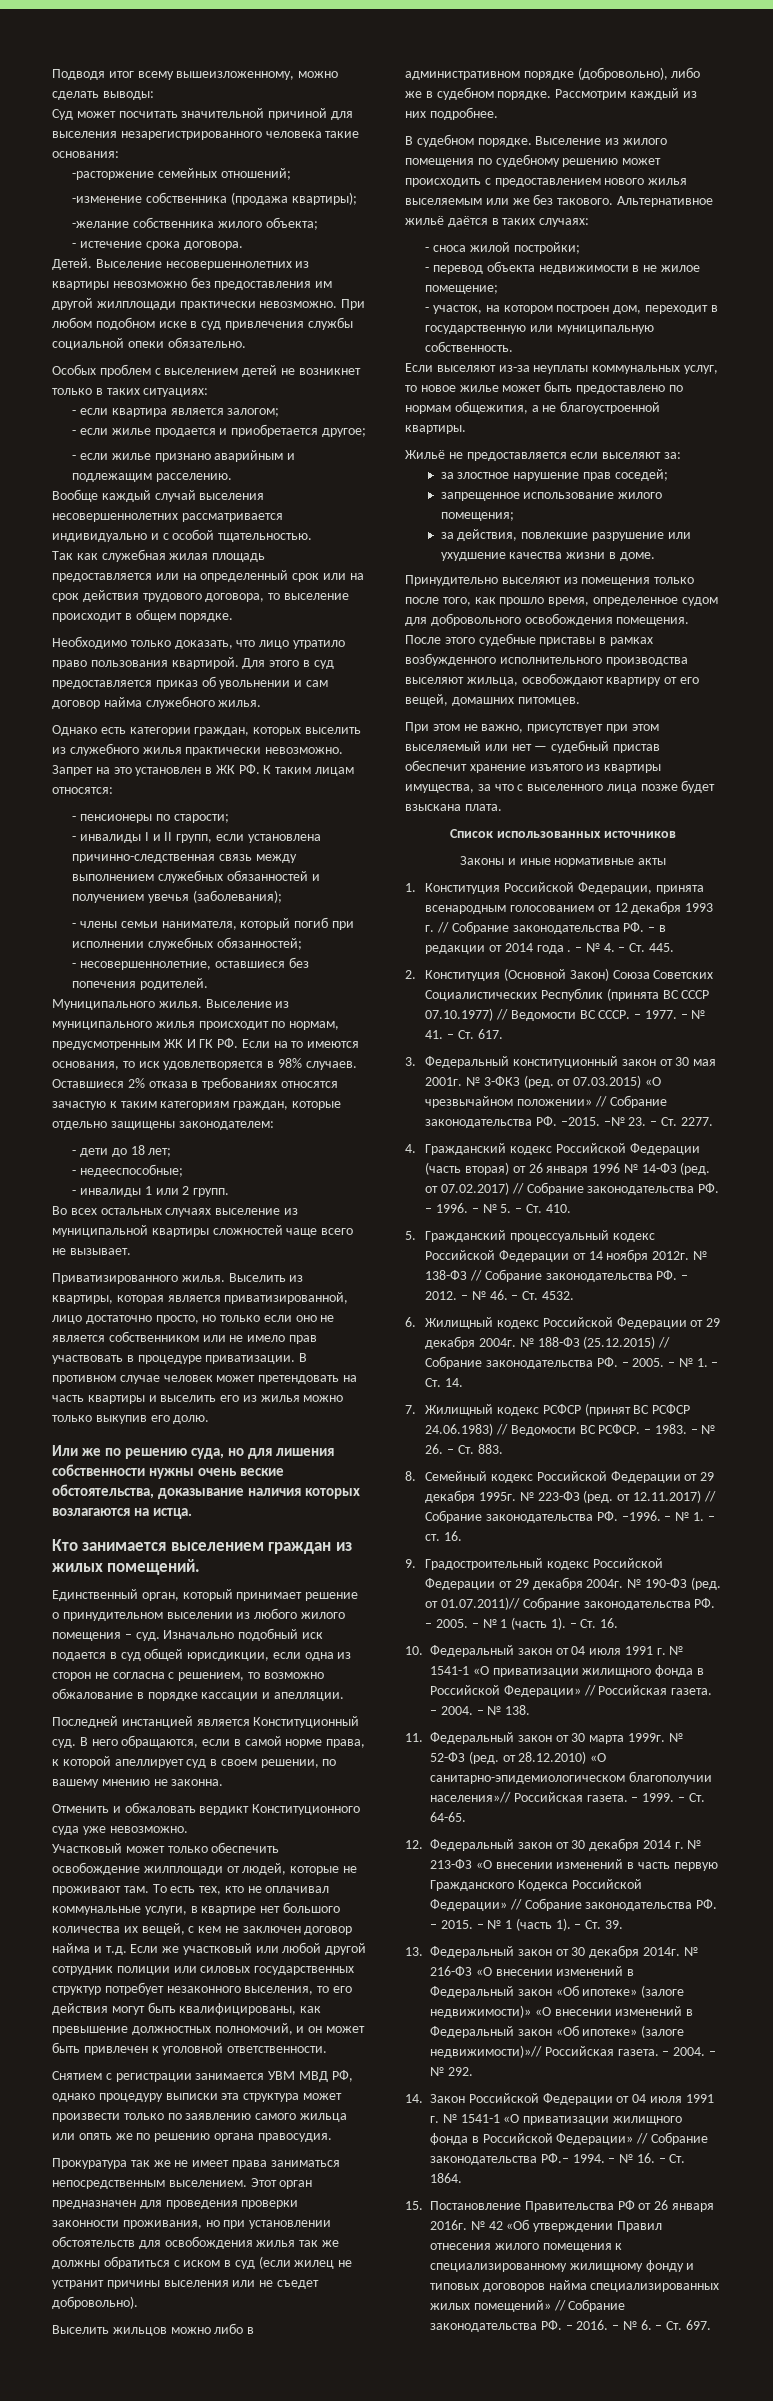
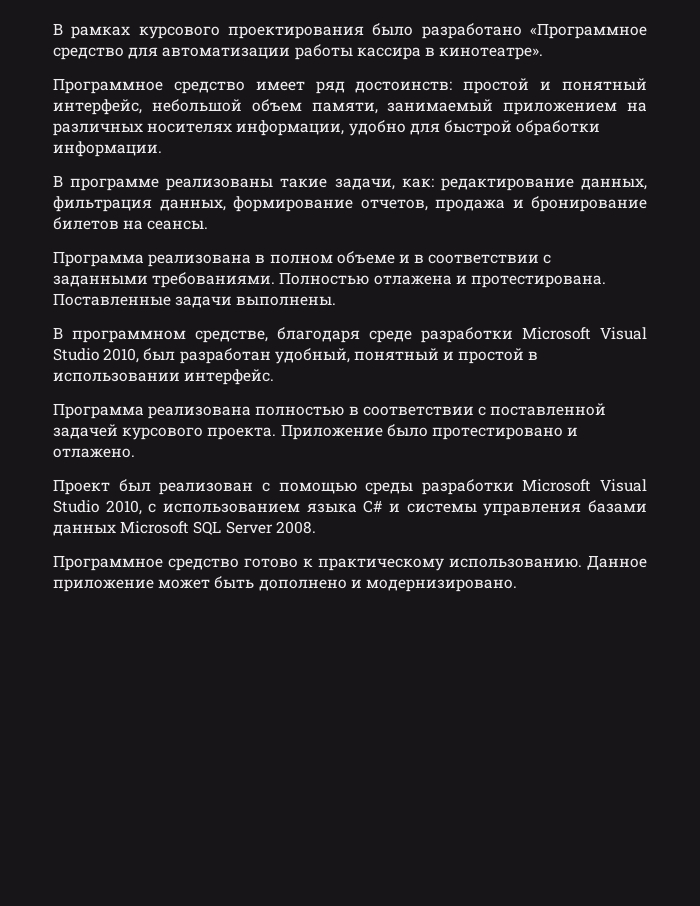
[52,69,339,80] [52,91,154,100] [52,108,353,120] [52,131,360,140] [52,151,119,158] [72,168,291,180] [72,192,357,205] [72,217,318,230] [72,241,243,250] [52,258,310,270] [52,277,333,290] [52,298,366,310] [52,317,353,330] [52,337,246,350] [52,364,361,377] [52,388,209,397] [72,408,280,417] [72,424,366,437] [72,450,296,462] [72,473,232,482] [52,489,265,502] [52,513,283,522] [52,529,313,542] [52,549,266,562] [52,570,364,582] [52,590,349,602] [52,609,234,622] [52,636,345,649] [52,657,334,669] [52,676,328,689] [52,696,262,709] [52,725,361,736] [52,743,344,756] [52,764,355,776] [52,787,113,794] [72,814,229,823] [72,832,321,843] [72,854,297,863] [72,870,320,883] [72,890,282,903] [72,917,354,930] [72,937,302,950] [72,957,309,970] [72,978,208,990] [52,999,290,1010] [52,1021,340,1030] [52,1038,360,1050] [52,1058,357,1070] [52,1077,338,1090] [52,1101,341,1110] [52,1121,274,1130] [72,1145,172,1157] [72,1164,183,1177] [72,1186,230,1197] [52,1206,298,1217] [52,1225,354,1237] [52,1248,131,1255] [52,1273,304,1284] [52,1292,349,1304] [52,1315,335,1324] [52,1331,317,1344] [52,1353,308,1364] [52,1375,357,1384] [52,1395,344,1404] [52,1415,210,1424] [52,1445,335,1459] [52,1464,285,1479] [52,1484,361,1499] [52,1508,193,1519] [52,1539,352,1554] [52,1559,201,1575] [52,1589,359,1601] [52,1608,345,1621] [52,1628,323,1641] [52,1648,352,1661] [52,1672,324,1681] [52,1688,344,1701] [52,1716,360,1728] [52,1735,366,1748] [52,1756,337,1768] [52,1779,224,1788] [52,1802,361,1815] [52,1826,188,1835] [52,1842,280,1853] [52,1862,357,1875] [52,1884,330,1895] [52,1902,340,1915] [52,1923,353,1935] [52,1942,367,1955] [52,1966,355,1975] [52,1982,352,1995] [52,2002,322,2015] [52,2023,365,2035] [52,2042,328,2055] [52,2070,353,2082] [52,2093,342,2102] [52,2113,347,2122] [52,2133,332,2142] [52,2158,340,2169] [52,2178,313,2189] [52,2200,299,2209] [52,2220,332,2229] [52,2236,339,2249] [52,2256,353,2269] [52,2280,319,2289] [52,2296,138,2309] [52,2323,255,2336] [405,67,701,80] [405,87,697,100] [405,107,498,120] [405,134,667,147] [405,154,662,167] [405,178,688,187] [405,194,713,207] [405,216,590,227] [425,242,580,254] [425,261,700,274] [425,285,499,294] [425,305,718,314] [425,325,654,334] [425,341,514,352] [405,363,718,374] [405,381,683,394] [405,401,661,414] [405,425,466,434] [405,450,681,461] [440,469,668,481] [440,492,663,501] [440,512,514,521] [440,529,691,541] [440,552,655,561] [405,575,695,586] [405,597,718,606] [405,613,690,626] [405,633,653,646] [405,653,688,666] [405,673,699,686] [405,694,580,706] [405,722,659,733] [405,740,660,753] [405,760,662,773] [405,780,716,793] [405,804,502,811] [450,829,676,838] [459,856,667,867] [405,882,704,894] [425,901,714,914] [425,921,666,934] [425,943,675,954] [405,968,714,981] [425,988,710,1001] [425,1008,706,1021] [425,1029,503,1039] [405,1056,717,1068] [425,1075,661,1088] [425,1095,667,1108] [425,1116,713,1128] [405,1143,700,1155] [425,1162,711,1175] [425,1182,720,1195] [425,1203,571,1213] [405,1230,655,1242] [425,1249,707,1262] [425,1269,689,1282] [425,1290,574,1300] [405,1317,721,1329] [425,1336,671,1349] [425,1356,719,1369] [425,1378,463,1387] [405,1403,691,1416] [425,1423,716,1436] [425,1444,503,1454] [405,1471,715,1483] [425,1490,716,1503] [425,1510,715,1523] [425,1531,462,1541] [405,1558,663,1570] [425,1577,721,1590] [425,1597,716,1610] [425,1617,619,1630] [405,1645,684,1657] [430,1665,704,1677] [430,1685,713,1697] [430,1705,531,1715] [405,1732,683,1744] [430,1751,607,1764] [430,1771,712,1784] [430,1792,705,1803] [430,1812,466,1822] [405,1838,702,1851] [430,1859,718,1871] [430,1879,642,1891] [430,1898,718,1911] [430,1918,624,1931] [405,1945,698,1958] [430,1966,635,1976] [430,1985,685,1998] [430,2005,694,2018] [430,2025,685,2038] [430,2045,716,2058] [430,2067,473,2076] [405,2093,714,2105] [430,2114,682,2125] [430,2132,708,2145] [430,2153,686,2165] [430,2173,462,2183] [405,2200,714,2212] [430,2219,662,2232] [430,2243,623,2252] [430,2260,695,2272] [430,2280,720,2292] [430,2299,626,2312] [430,2320,712,2332] Подводя итог всему вышеизложенному, можно сделать выводы: // Суд может посчитать значительной причиной для выселения незарегистрированного человека такие основания: // -расторжение семейных отношений; // -изменение собственника (продажа квартиры); // -желание собственника жилого объекта; // - истечение срока договора. // Детей. Выселение несовершеннолетних из квартиры невозможно без предоставления им другой жилплощади практически невозможно. При любом подобном иске в суд привлечения службы социальной опеки обязательно. // Особых проблем с выселением детей не возникнет только в таких ситуациях: // - если квартира является залогом; // - если жилье продается и приобретается другое; // - если жилье признано аварийным и подлежащим расселению. // Вообще каждый случай выселения несовершеннолетних рассматривается индивидуально и с особой тщательностью. // Так как служебная жилая площадь предоставляется или на определенный срок или на срок действия трудового договора, то выселение происходит в общем порядке. // Необходимо только доказать, что лицо утратило право пользования квартирой. Для этого в суд предоставляется приказ об увольнении и сам договор найма служебного жилья. // Однако есть категории граждан, которых выселить из служебного жилья практически невозможно. Запрет на это установлен в ЖК РФ. К таким лицам относятся: // - пенсионеры по старости; // - инвалиды I и II групп, если установлена причинно-следственная связь между выполнением служебных обязанностей и получением увечья (заболевания); // - члены семьи нанимателя, который погиб при исполнении служебных обязанностей; // - несовершеннолетние, оставшиеся без попечения родителей. // Муниципального жилья. Выселение из муниципального жилья происходит по нормам, предусмотренным ЖК И ГК РФ. Если на то имеются основания, то иск удовлетворяется в 98% случаев. Оставшиеся 2% отказа в требованиях относятся зачастую к таким категориям граждан, которые отдельно защищены законодателем: // - дети до 18 лет; // - недееспособные; // - инвалиды 1 или 2 групп. // Во всех остальных случаях выселение из муниципальной квартиры сложностей чаще всего не вызывает. // Приватизированного жилья. Выселить из квартиры, которая является приватизированной, лицо достаточно просто, но только если оно не является собственником или не имело прав участвовать в процедуре приватизации. В противном случае человек может претендовать на часть квартиры и выселить его из жилья можно только выкупив его долю. // Или же по решению суда, но для лишения собственности нужны очень веские обстоятельства, доказывание наличия которых возлагаются на истца. // Кто занимается выселением граждан из жилых помещений. // Единственный орган, который принимает решение о принудительном выселении из любого жилого помещения – суд. Изначально подобный иск подается в суд общей юрисдикции, если одна из сторон не согласна с решением, то возможно обжалование в порядке кассации и апелляции. // Последней инстанцией является Конституционный суд. В него обращаются, если в самой норме права, к которой апеллирует суд в своем решении, по вашему мнению не законна. // Отменить и обжаловать вердикт Конституционного суда уже невозможно. // Участковый может только обеспечить освобождение жилплощади от людей, которые не проживают там. То есть тех, кто не оплачивал коммунальные услуги, в квартире нет большого количества их вещей, с кем не заключен договор найма и т.д. Если же участковый или любой другой сотрудник полиции или силовых государственных структур потребует незаконного выселения, то его действия могут быть квалифицированы, как превышение должностных полномочий, и он может быть привлечен к уголовной ответственности. // Снятием с регистрации занимается УВМ МВД РФ, однако процедуру выписки эта структура может произвести только по заявлению самого жильца или опять же по решению органа правосудия. // Прокуратура так же не имеет права заниматься непосредственным выселением. Этот орган предназначен для проведения проверки законности проживания, но при установлении обстоятельств для освобождения жилья так же должны обратиться с иском в суд (если жилец не устранит причины выселения или не съедет добровольно). // Выселить жильцов можно либо в административном порядке (добровольно), либо же в судебном порядке. Рассмотрим каждый из них подробнее. // В судебном порядке. Выселение из жилого помещения по судебному решению может происходить с предоставлением нового жилья выселяемым или же без такового. Альтернативное жильё даётся в таких случаях: // - сноса жилой постройки; // - перевод объекта недвижимости в не жилое помещение; // - участок, на котором построен дом, переходит в государственную или муниципальную собственность. // Если выселяют из-за неуплаты коммунальных услуг, то новое жилье может быть предоставлено по нормам общежития, а не благоустроенной квартиры. // Жильё не предоставляется если выселяют за: // за злостное нарушение прав соседей; // запрещенное использование жилого помещения; // за действия, повлекшие разрушение или ухудшение качества жизни в доме. // Принудительно выселяют из помещения только после того, как прошло время, определенное судом для добровольного освобождения помещения. После этого судебные приставы в рамках возбужденного исполнительного производства выселяют жильца, освобождают квартиру от его вещей, домашних питомцев. // При этом не важно, присутствует при этом выселяемый или нет — судебный пристав обеспечит хранение изъятого из квартиры имущества, за что с выселенного лица позже будет взыскана плата. // Список использованных источников // Законы и иные нормативные акты // 1. Конституция Российской Федерации, принята всенародным голосованием от 12 декабря 1993 г. // Собрание законодательства РФ. – в редакции от 2014 года . – № 4. – Ст. 445. // 2. Конституция (Основной Закон) Союза Советских Социалистических Республик (принята ВС СССР 07.10.1977) // Ведомости ВС СССР. – 1977. – № 41. – Ст. 617. // 3. Федеральный конституционный закон от 30 мая 2001г. № 3-ФКЗ (ред. от 07.03.2015) «О чрезвычайном положении» // Собрание законодательства РФ. –2015. –№ 23. – Ст. 2277. // 4. Гражданский кодекс Российской Федерации (часть вторая) от 26 января 1996 № 14-ФЗ (ред. от 07.02.2017) // Собрание законодательства РФ. – 1996. – № 5. – Ст. 410. // 5. Гражданский процессуальный кодекс Российской Федерации от 14 ноября 2012г. № 138-ФЗ // Собрание законодательства РФ. – 2012. – № 46. – Ст. 4532. // 6. Жилищный кодекс Российской Федерации от 29 декабря 2004г. № 188-ФЗ (25.12.2015) // Собрание законодательства РФ. – 2005. – № 1. – Ст. 14. // 7. Жилищный кодекс РСФСР (принят ВС РСФСР 24.06.1983) // Ведомости ВС РСФСР. – 1983. – № 26. – Ст. 883. // 8. Семейный кодекс Российской Федерации от 29 декабря 1995г. № 223-ФЗ (ред. от 12.11.2017) // Собрание законодательства РФ. –1996. – № 1. – ст. 16. // 9. Градостроительный кодекс Российской Федерации от 29 декабря 2004г. № 190-ФЗ (ред. от 01.07.2011)// Собрание законодательства РФ. – 2005. – № 1 (часть 1). – Ст. 16. // 10. Федеральный закон от 04 июля 1991 г. № 1541-1 «О приватизации жилищного фонда в Российской Федерации» // Российская газета. – 2004. – № 138. // 11. Федеральный закон от 30 марта 1999г. № 52-ФЗ (ред. от 28.12.2010) «О санитарно-эпидемиологическом благополучии населения»// Российская газета. – 1999. – Ст. 64-65. // 12. Федеральный закон от 30 декабря 2014 г. № 213-ФЗ «О внесении изменений в часть первую Гражданского Кодекса Российской Федерации» // Собрание законодательства РФ. – 2015. – № 1 (часть 1). – Ст. 39. // 13. Федеральный закон от 30 декабря 2014г. № 216-ФЗ «О внесении изменений в Федеральный закон «Об ипотеке» (залоге недвижимости)» «О внесении изменений в Федеральный закон «Об ипотеке» (залоге недвижимости)»// Российская газета. – 2004. – № 292. // 14. Закон Российской Федерации от 04 июля 1991 г. № 1541-1 «О приватизации жилищного фонда в Российской Федерации» // Собрание законодательства РФ.– 1994. – № 16. – Ст. 1864. // 15. Постановление Правительства РФ от 26 января 2016г. № 42 «Об утверждении Правил отнесения жилого помещения к специализированному жилищному фонду и типовых договоров найма специализированных жилых помещений» // Собрание законодательства РФ. – 2016. – № 6. – Ст. 697. -> [53,23,647,39] [53,44,544,60] [53,78,648,94] [53,99,647,115] [53,120,601,136] [53,141,162,157] [53,175,647,191] [53,196,647,212] [53,217,209,230] [53,251,552,267] [53,272,606,288] [53,293,337,308] [53,327,647,343] [53,348,539,364] [53,369,275,385] [53,403,607,419] [53,424,579,440] [53,448,135,458] [53,479,647,495] [53,500,648,516] [53,521,316,536] [53,555,647,571] [53,576,517,592] В рамках курсового проектирования было разработано «Программное средство для автоматизации работы кассира в кинотеатре». // Программное средство имеет ряд достоинств: простой и понятный интерфейс, небольшой объем памяти, занимаемый приложением на различных носителях информации, удобно для быстрой обработки информации. // В программе реализованы такие задачи, как: редактирование данных, фильтрация данных, формирование отчетов, продажа и бронирование билетов на сеансы. // Программа реализована в полном объеме и в соответствии с заданными требованиями. Полностью отлажена и протестирована. Поставленные задачи выполнены. // В программном средстве, благодаря среде разработки Microsoft Visual Studio 2010, был разработан удобный, понятный и простой в использовании интерфейс. // Программа реализована полностью в соответствии с поставленной задачей курсового проекта. Приложение было протестировано и отлажено. // Проект был реализован с помощью среды разработки Microsoft Visual Studio 2010, с использованием языка C# и системы управления базами данных Microsoft SQL Server 2008. // Программное средство готово к практическому использованию. Данное приложение может быть дополнено и модернизировано.

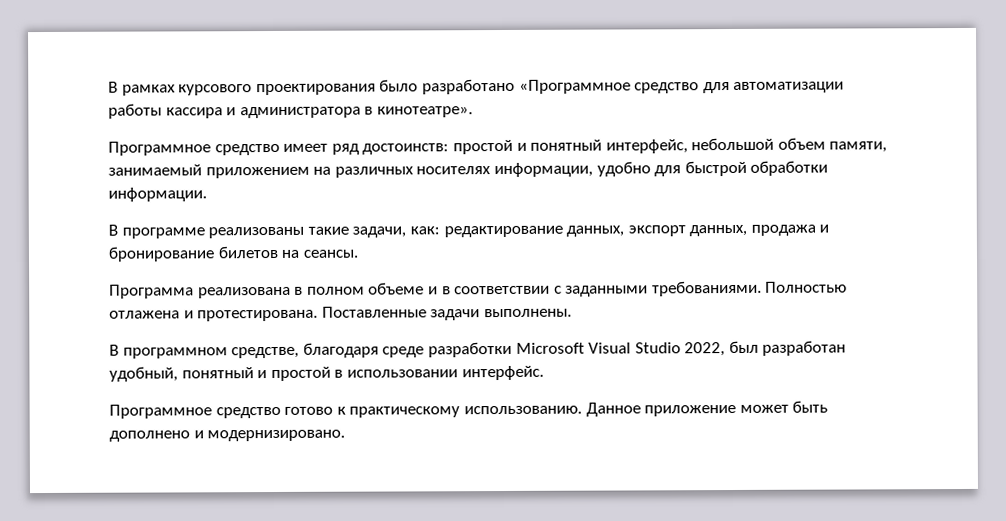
(421, 53) none -> [226,106,361,119] и администратора
[53,196,428,212] фильтрация данных, формирование отчетов, -> [627,224,748,237] экспорт данных,
[103,348,140,363] 2010, -> [684,342,726,357] 2022,
[53,403,607,419] [53,424,579,440] [53,448,135,458] [53,479,647,495] [53,500,648,516] [53,521,316,536] // Программа реализована полностью в соответствии с поставленной задачей курсового проекта. Приложение было протестировано и отлажено. // Проект был реализован с помощью среды разработки Microsoft Visual Studio 2010, с использованием языка C# и системы управления базами данных Microsoft SQL Server 2008. -> (544, 373) none

